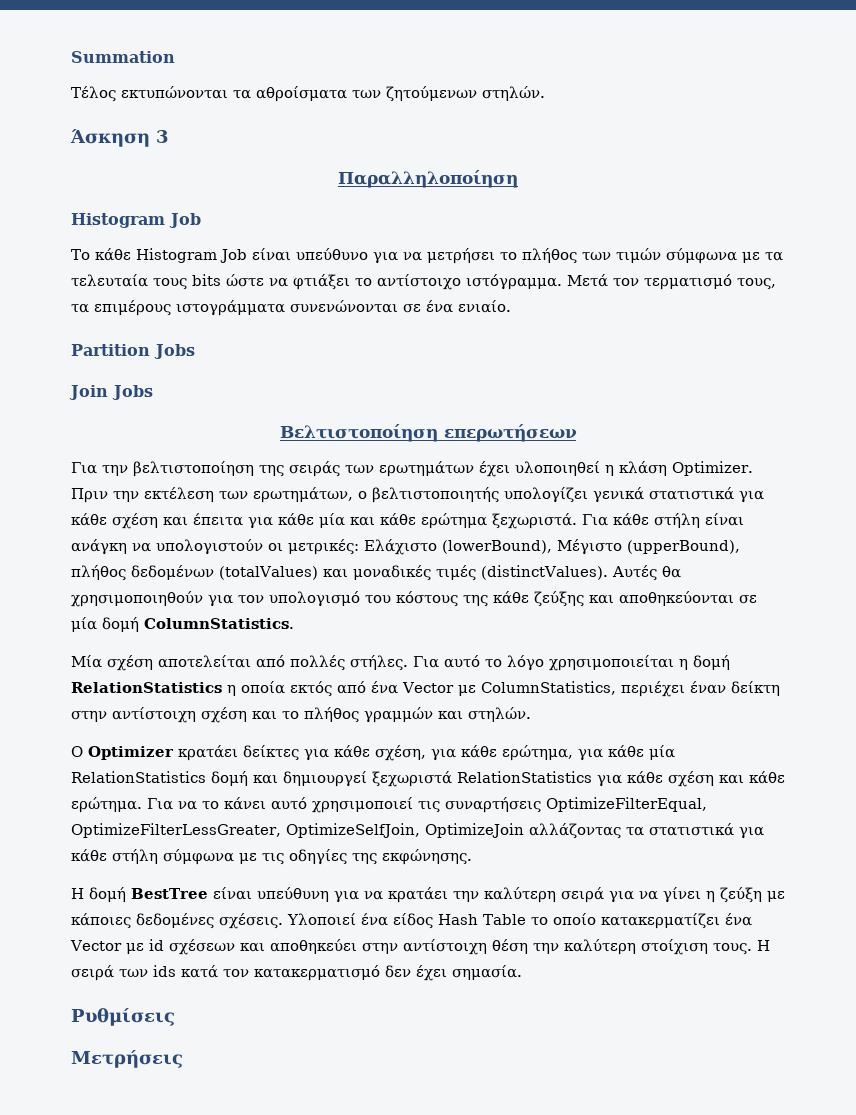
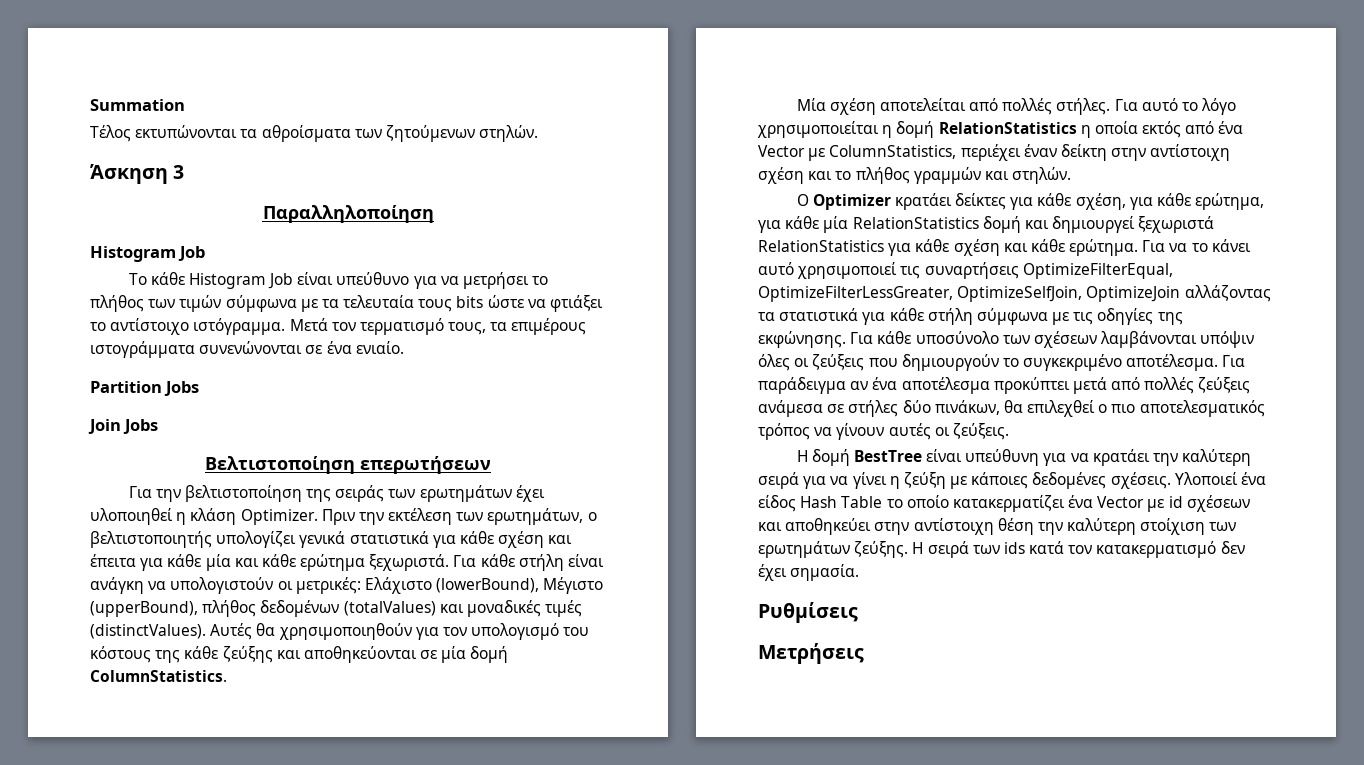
(472, 857) none -> [850,331,1255,348] [758,354,1246,371] [758,377,1251,394] [758,400,1265,417] [758,423,1009,440] Για κάθε υποσύνολο των σχέσεων λαμβάνονται υπόψιν όλες οι ζεύξεις που δημιουργούν το συγκεκριμένο αποτέλεσμα. Για παράδειγμα αν ένα αποτέλεσμα προκύπτει μετά από πολλές ζεύξεις ανάμεσα σε στήλες δύο πινάκων, θα επιλεχθεί ο πιο αποτελεσματικός τρόπος να γίνουν αυτές οι ζεύξεις.
[712,943,752,955] τους. -> [1209,522,1237,531] [758,541,909,558] των ερωτημάτων ζεύξης.

